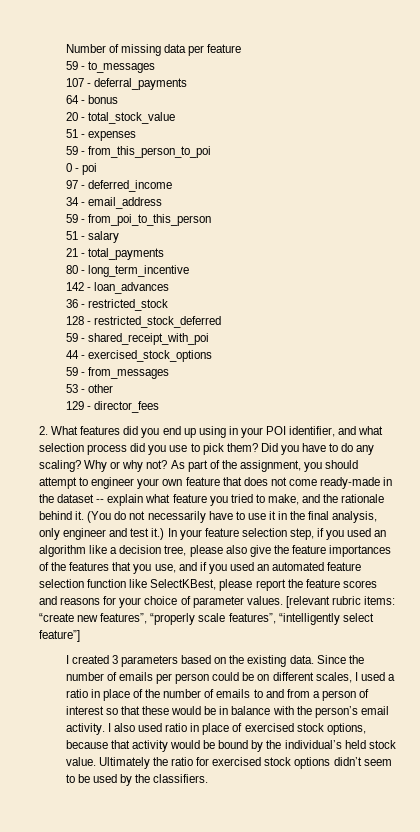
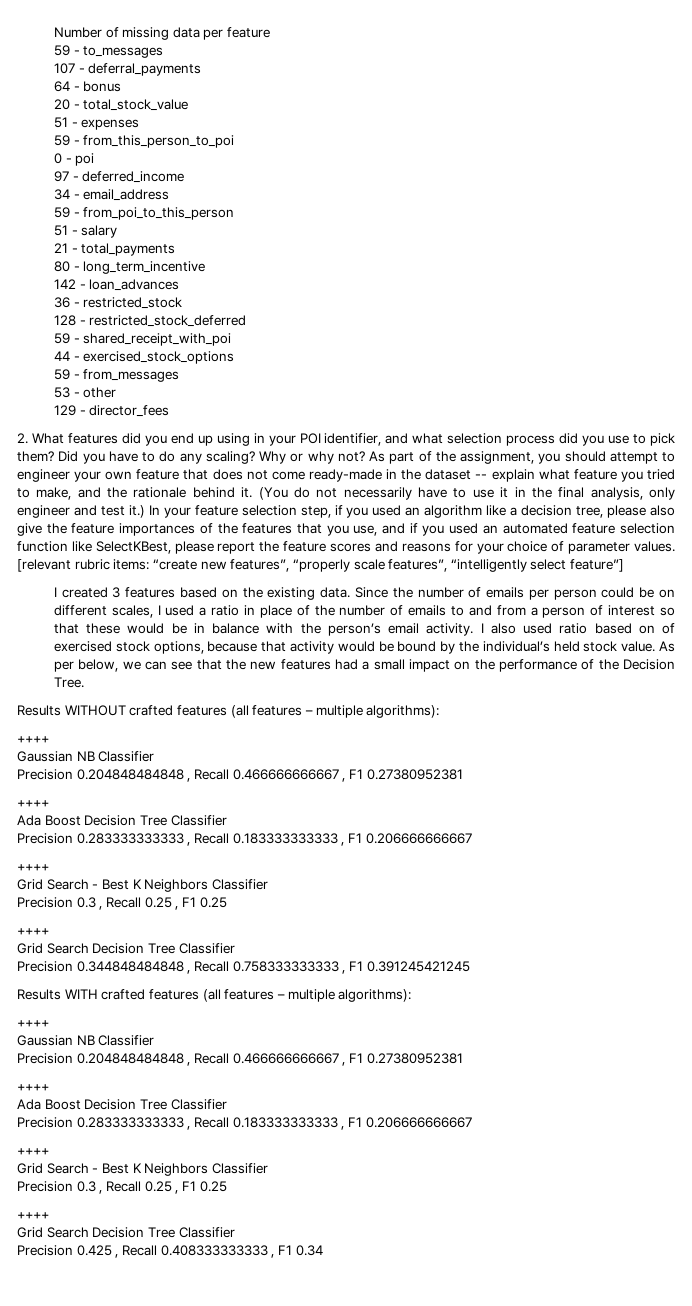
[121,655,179,667] parameters -> [125,587,176,598] features
[190,723,230,735] in place -> [594,623,655,634] based on
[98,757,392,769] [65,774,209,786] Ultimately the ratio for exercised stock options didn’t seem to be used by the classifiers. -> [658,641,675,652] [53,659,675,672] [53,677,84,688] [17,705,440,718] [17,736,49,743] [17,751,155,762] [17,769,463,782] [17,800,49,807] [17,815,227,826] [17,833,472,846] [17,864,49,871] [17,879,268,892] [17,897,227,910] [17,928,49,935] [17,943,235,954] [17,961,470,974] [17,989,412,1002] [17,1020,49,1027] [17,1035,155,1046] [17,1053,463,1066] [17,1084,49,1091] [17,1099,227,1110] [17,1117,472,1130] [17,1148,49,1155] [17,1163,268,1176] [17,1181,227,1194] [17,1212,49,1219] [17,1227,235,1238] [17,1245,323,1258] As per below, we can see that the new features had a small impact on the performance of the Decision Tree. // Results WITHOUT crafted features (all features – multiple algorithms): // ++++ // Gaussian NB Classifier // Precision 0.204848484848 , Recall 0.466666666667 , F1 0.27380952381 // ++++ // Ada Boost Decision Tree Classifier // Precision 0.283333333333 , Recall 0.183333333333 , F1 0.206666666667 // ++++ // Grid Search - Best K Neighbors Classifier // Precision 0.3 , Recall 0.25 , F1 0.25 // ++++ // Grid Search Decision Tree Classifier // Precision 0.344848484848 , Recall 0.758333333333 , F1 0.391245421245 // Results WITH crafted features (all features – multiple algorithms): // ++++ // Gaussian NB Classifier // Precision 0.204848484848 , Recall 0.466666666667 , F1 0.27380952381 // ++++ // Ada Boost Decision Tree Classifier // Precision 0.283333333333 , Recall 0.183333333333 , F1 0.206666666667 // ++++ // Grid Search - Best K Neighbors Classifier // Precision 0.3 , Recall 0.25 , F1 0.25 // ++++ // Grid Search Decision Tree Classifier // Precision 0.425 , Recall 0.408333333333 , F1 0.34

